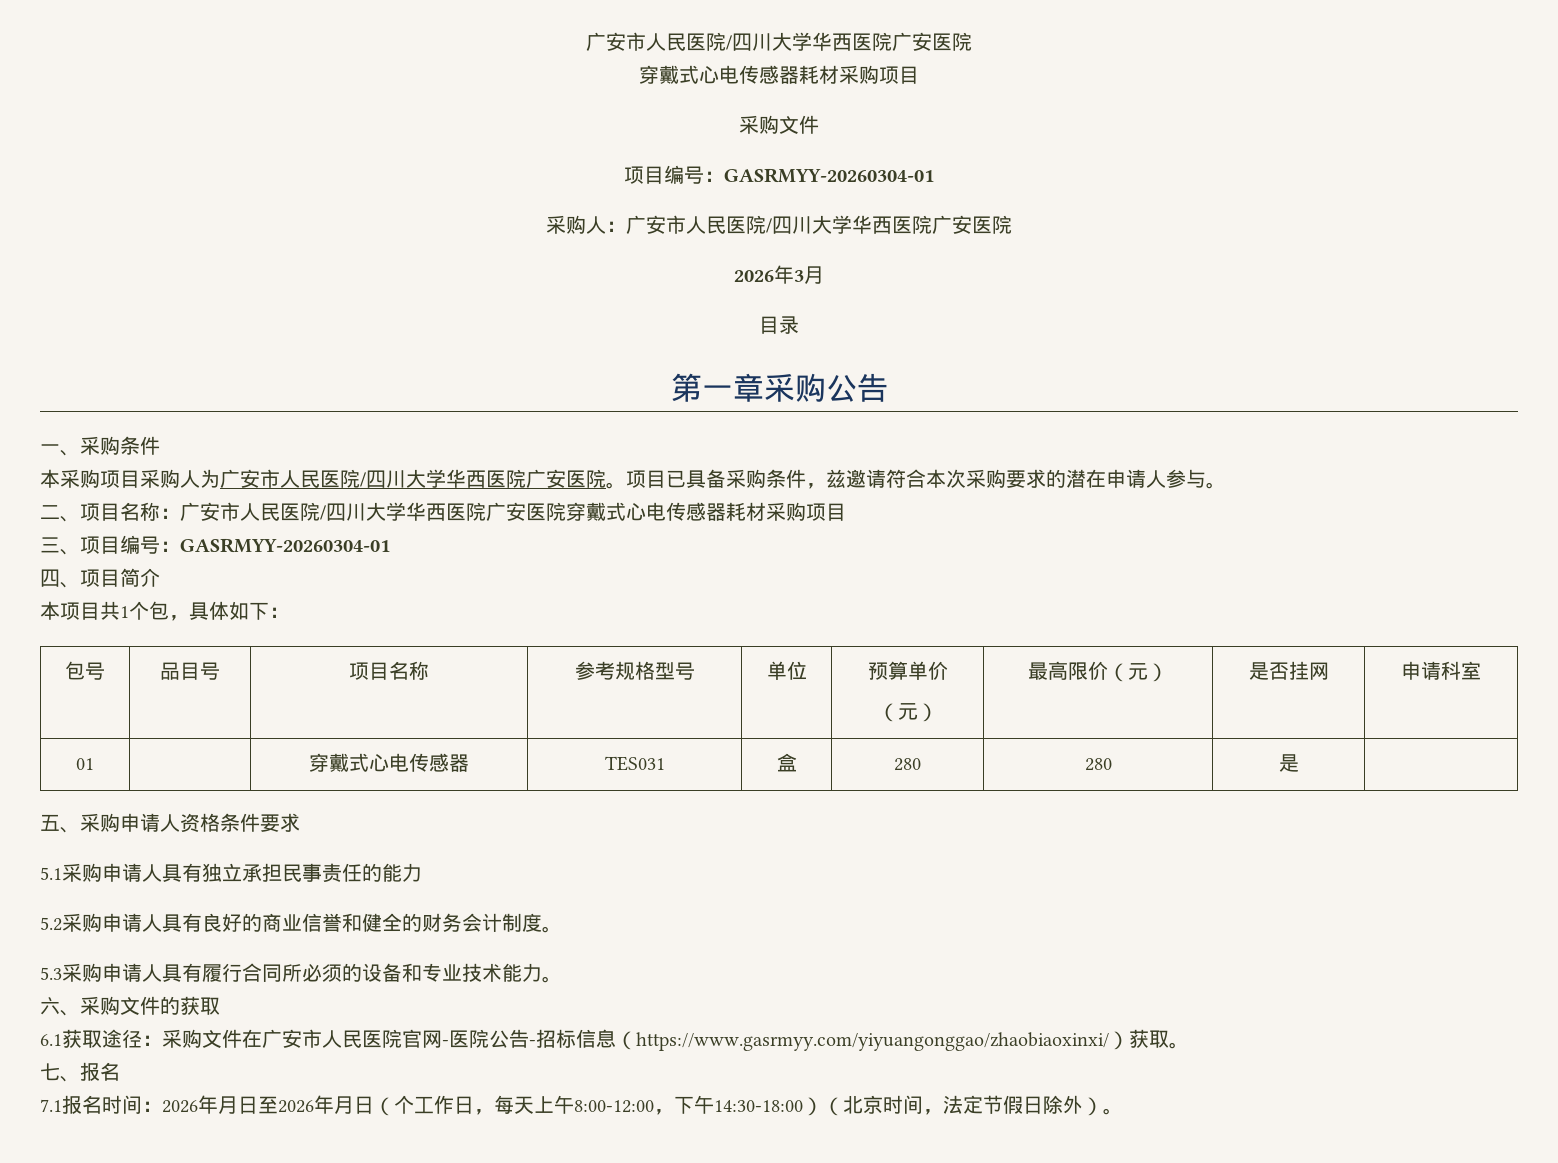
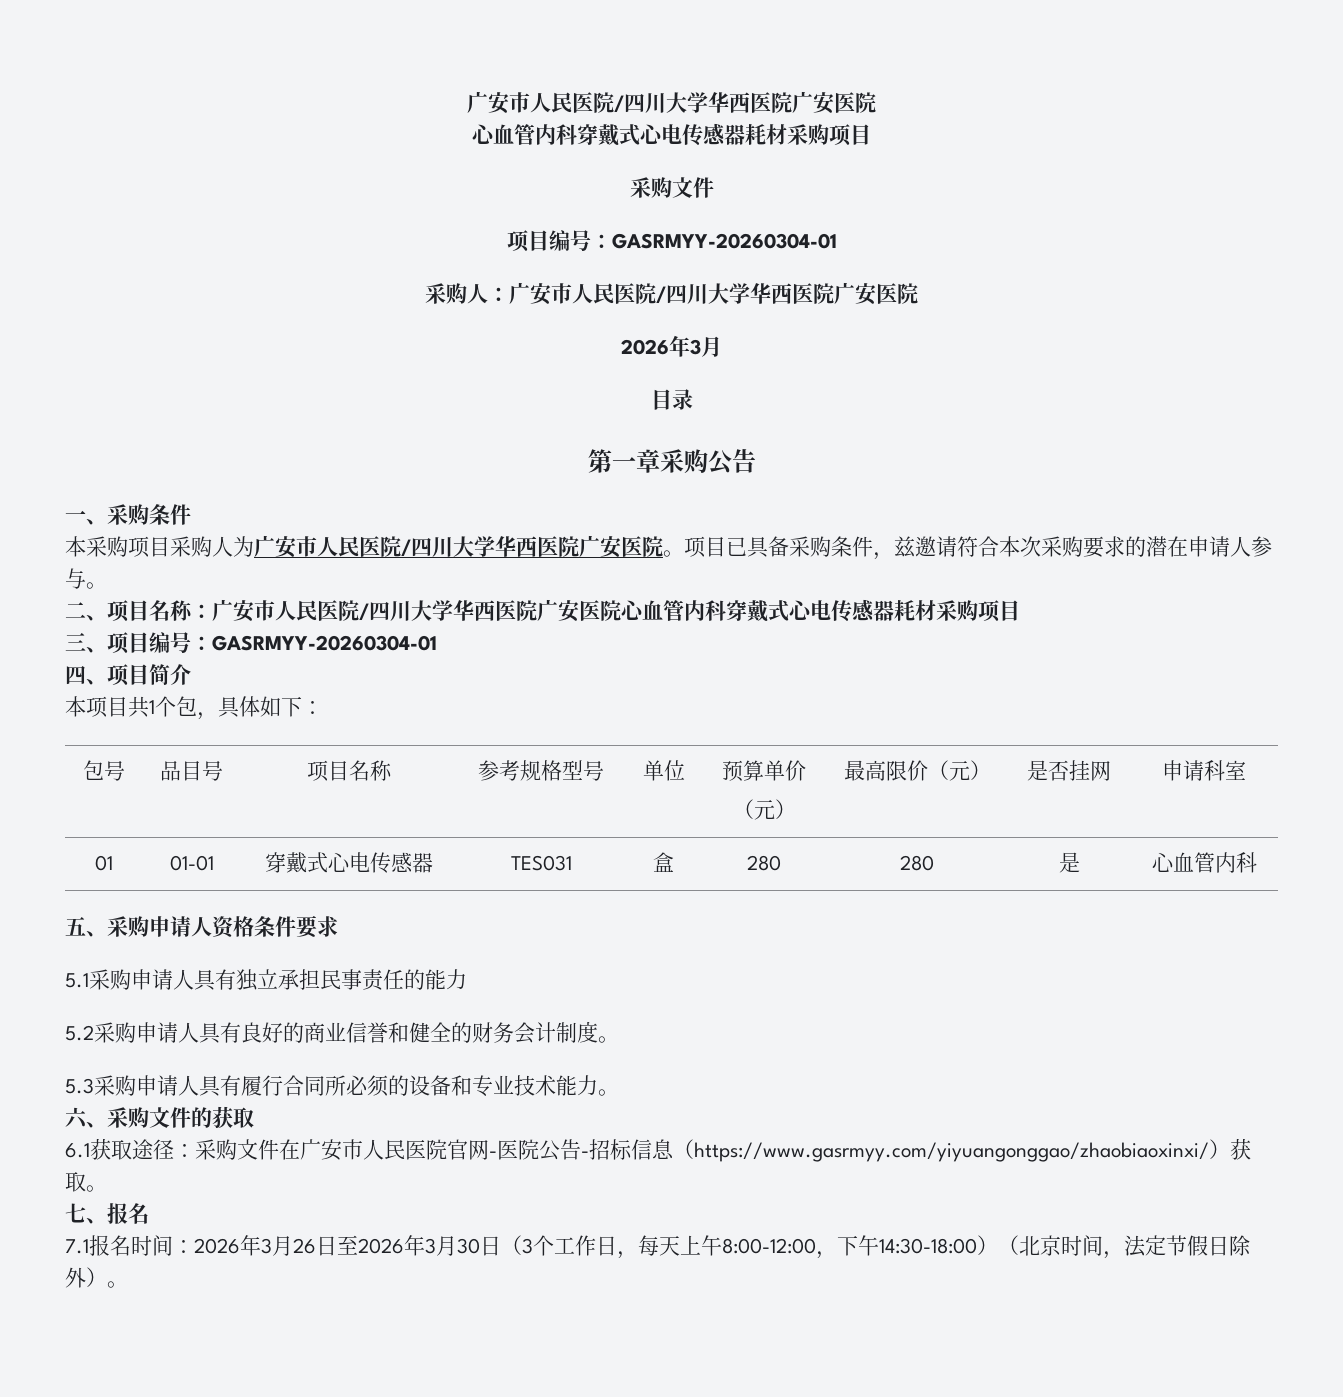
(972, 41) none -> [472,124,577,145] 心血管内科
(566, 511) none -> [621,600,726,621] 心血管内科
(94, 764) none -> [169,855,214,871] 01-01
(1299, 763) none -> [1151,852,1257,873] 心血管内科
[218,1095,394,1116] 月日至2026年月日（ -> [261,1235,533,1256] 3月26日至2026年3月30日（3

